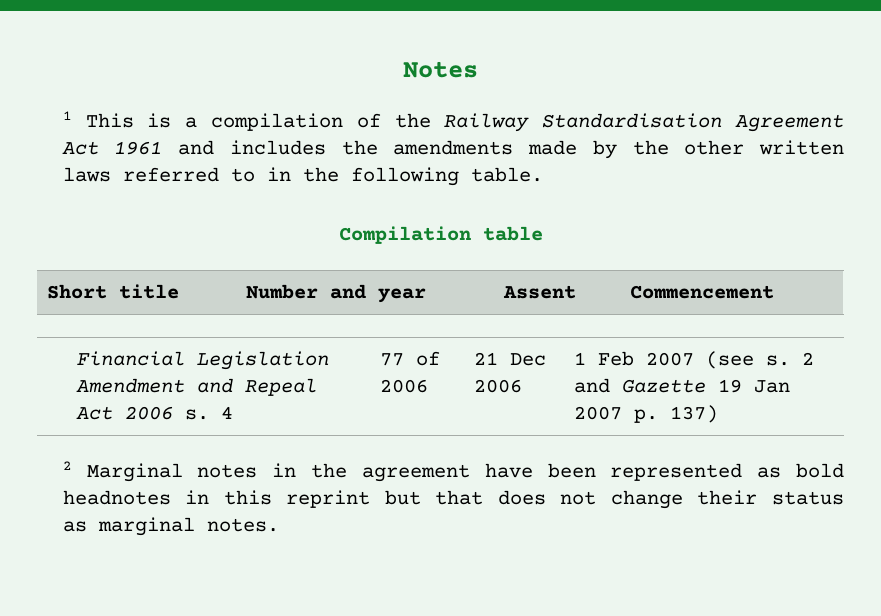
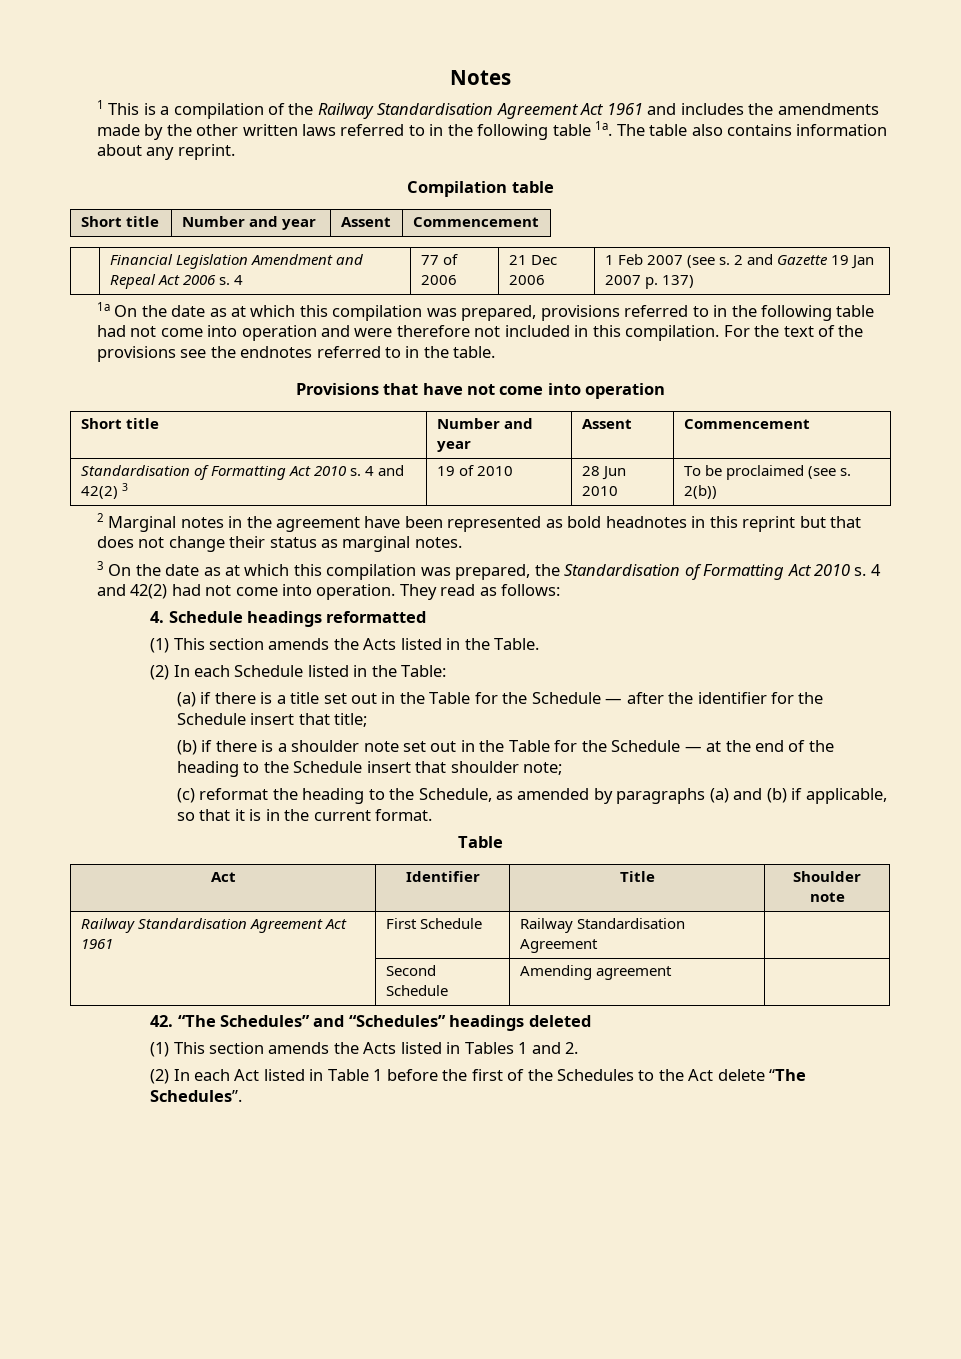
[470,167,543,182] table. -> [552,121,888,136] [96,144,235,160] table 1a. The table also contains information about any reprint.
(719, 414) none -> [96,302,875,321] [96,325,864,341] [96,346,496,362] [295,383,666,399] [80,418,159,429] [436,418,533,429] [436,441,471,452] [581,419,632,429] [683,419,810,429] [80,465,404,480] [80,483,128,499] [436,465,513,476] [581,466,626,480] [581,486,618,496] [683,465,851,480] [683,485,717,499] // 1a On the date as at which this compilation was prepared, provisions referred to in the following table had not come into operation and were therefore not included in this compilation. For the text of the provisions see the endnotes referred to in the table. // Provisions that have not come into operation // Short title | Number and year | Assent | Commencement // Standardisation of Formatting Act 2010 s. 4 and 42(2) 3 | 19 of 2010 | 28 Jun 2010 | To be proclaimed (see s. 2(b))
(279, 525) none -> [96,561,881,580] [96,584,561,600] [150,611,427,627] [150,638,540,653] [150,665,447,680] [176,692,824,707] [176,713,368,727] [176,740,834,755] [176,761,562,777] [176,788,887,804] [176,809,432,821] [458,836,503,848] [210,872,236,882] [405,871,480,882] [619,871,655,882] [793,871,861,882] [809,892,845,902] [80,918,347,933] [80,939,113,949] [385,918,482,929] [519,918,685,933] [519,939,598,953] [385,965,436,976] [385,985,448,996] [519,965,672,980] [150,1015,591,1031] [150,1042,579,1057] [150,1069,807,1084] [150,1090,243,1102] // 3 On the date as at which this compilation was prepared, the Standardisation of Formatting Act 2010 s. 4 and 42(2) had not come into operation. They read as follows: // 4. Schedule headings reformatted // (1) This section amends the Acts listed in the Table. // (2) In each Schedule listed in the Table: // (a) if there is a title set out in the Table for the Schedule — after the identifier for the Schedule insert that title; // (b) if there is a shoulder note set out in the Table for the Schedule — at the end of the heading to the Schedule insert that shoulder note; // (c) reformat the heading to the Schedule, as amended by paragraphs (a) and (b) if applicable, so that it is in the current format. // Table // Act | Identifier | Title | Shoulder note // Railway Standardisation Agreement Act 1961 | First Schedule | Railway Standardisation Agreement | // | Second Schedule | Amending agreement | // 42. “The Schedules” and “Schedules” headings deleted // (1) This section amends the Acts listed in Tables 1 and 2. // (2) In each Act listed in Table 1 before the first of the Schedules to the Act delete “The Schedules”.

